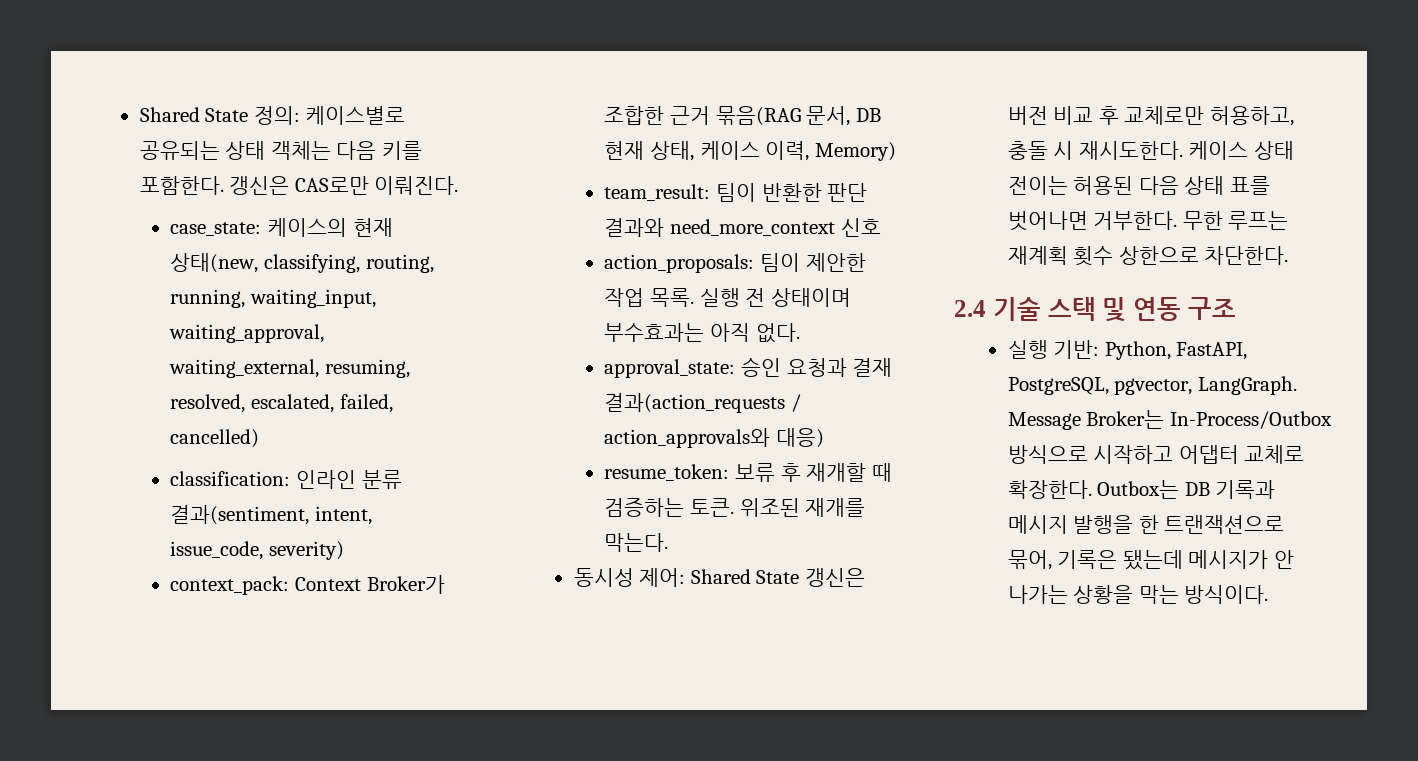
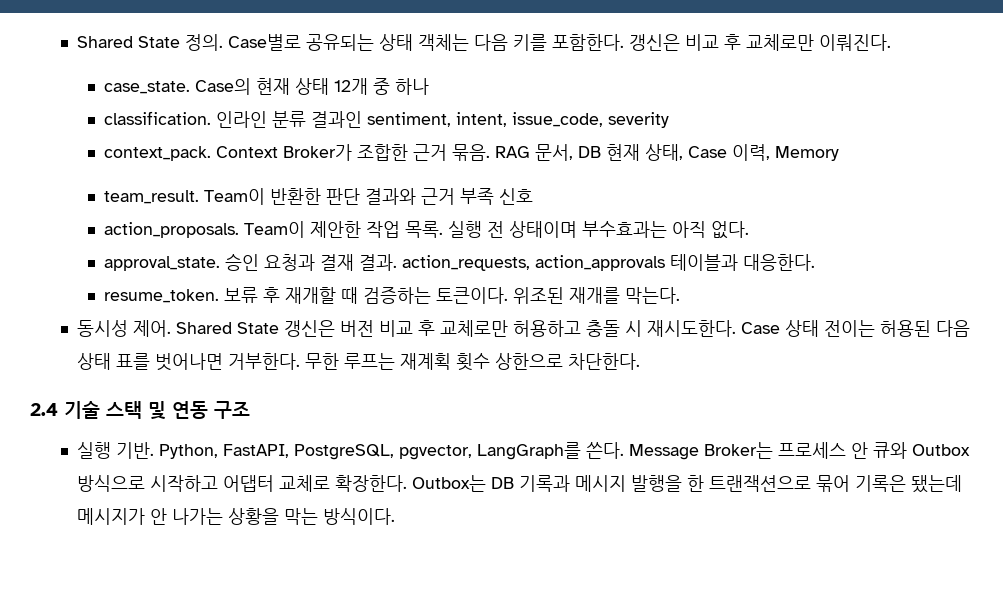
[139,106,406,125] Shared State 정의: 케이스별로 -> [76,34,301,51] Shared State 정의. Case별로
[294,176,459,195] [170,218,393,237] [170,253,434,273] [170,289,376,308] [169,324,325,343] [169,359,410,378] [170,394,393,413] [170,429,260,448] [170,470,402,489] [170,505,372,525] [170,541,344,560] [170,576,290,595] CAS로만 이뤄진다. // case_state: 케이스의 현재 상태(new, classifying, routing, running, waiting_input, waiting_approval, waiting_external, resuming, resolved, escalated, failed, cancelled) // classification: 인라인 분류 결과(sentiment, intent, issue_code, severity) // context_pack: -> [684,34,891,51] [104,78,430,95] [104,111,670,128] [104,146,212,161] 비교 후 교체로만 이뤄진다. // case_state. Case의 현재 상태 12개 중 하나 // classification. 인라인 분류 결과인 sentiment, intent, issue_code, severity // context_pack.
[715,106,801,126] 묶음(RAG -> [452,144,531,161] 묶음. RAG
[699,141,896,161] [604,183,756,202] 케이스 이력, Memory) // team_result: 팀이 -> [688,144,840,161] [104,188,266,205] Case 이력, Memory // team_result. Team이
[669,219,835,236] need_more_context -> [421,188,495,205] 근거 부족
[604,253,800,273] action_proposals: 팀이 -> [104,221,306,238] action_proposals. Team이
[604,359,736,378] approval_state: -> [104,256,221,271] approval_state.
[604,393,801,413] [604,428,824,448] [604,464,730,481] 결과(action_requests / action_approvals와 대응) // resume_token: -> [359,254,816,271] [104,289,220,303] 결과. action_requests, action_approvals 테이블과 대응한다. // resume_token.
[689,498,734,517] 토큰. -> [436,287,509,304] 토큰이다.
[639,568,686,587] 제어: -> [132,320,171,337] 제어.
[1209,106,1294,126] 허용하고, -> [512,320,581,337] 허용하고
[1188,141,1249,160] 케이스 -> [740,322,780,334] Case
[1053,340,1100,359] 기반: -> [115,442,154,459] 기반.
[1197,376,1297,395] [1007,410,1332,430] LangGraph. Message Broker는 In-Process/Outbox -> [476,442,970,460] LangGraph를 쓴다. Message Broker는 프로세스 안 큐와 Outbox
[1007,550,1052,570] 묶어, -> [815,475,850,492] 묶어

